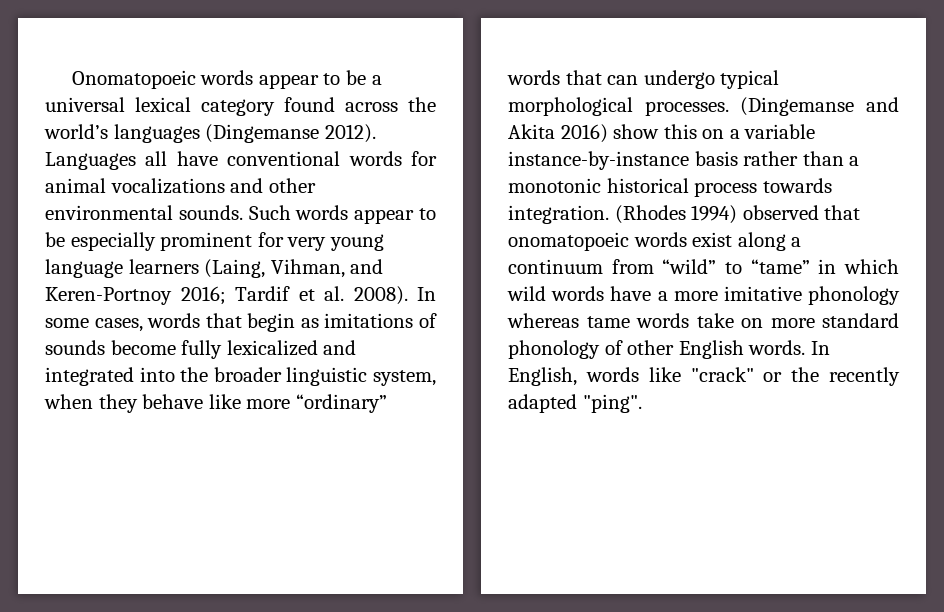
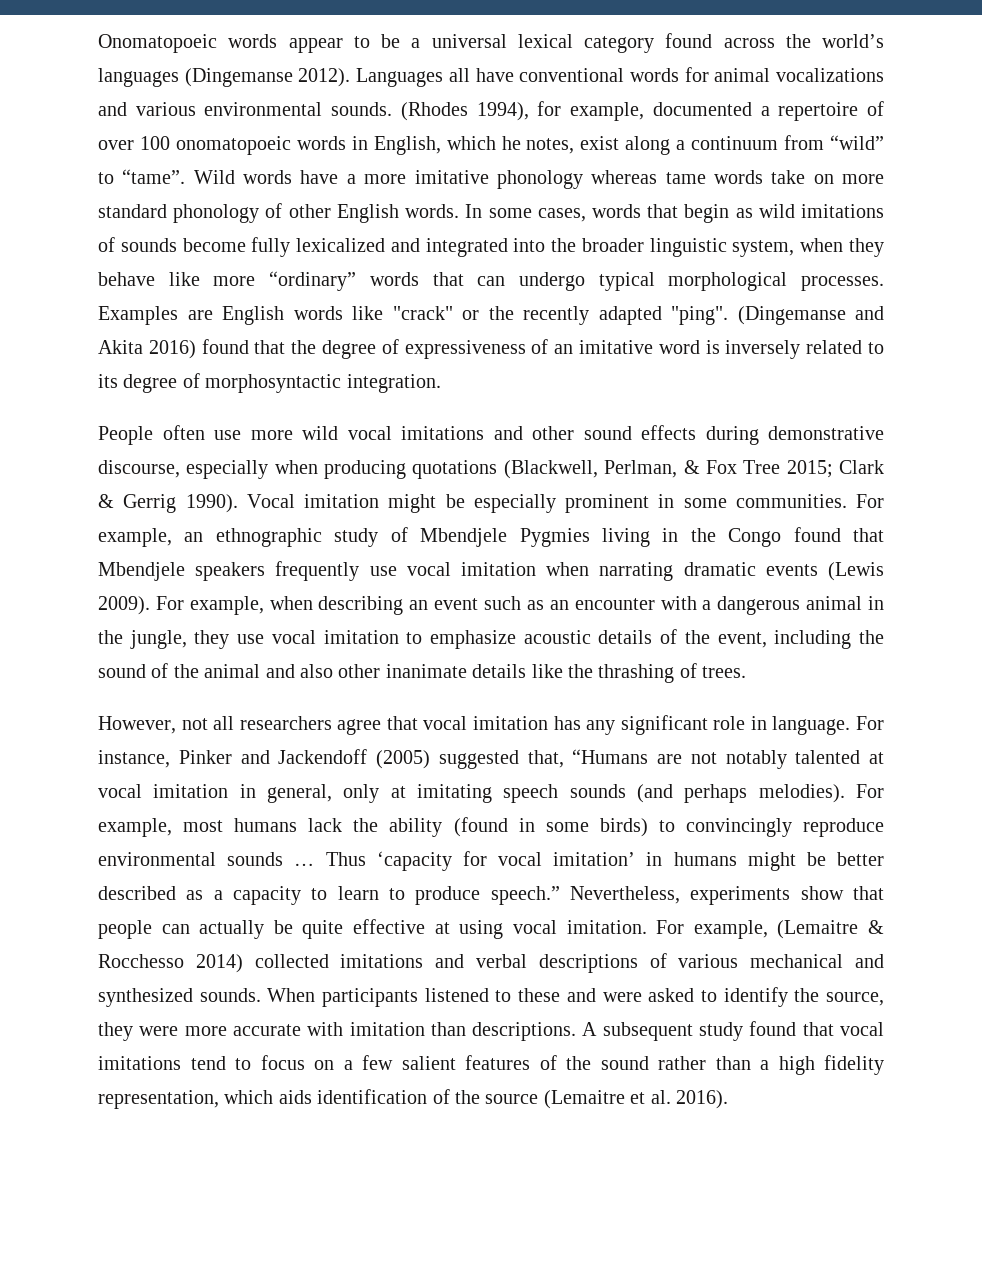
[268,178,316,193] other -> [135,102,196,116] various
[248,205,437,224] [45,232,384,251] [45,259,384,278] [45,286,408,305] Such words appear to be especially prominent for very young language learners (Laing, Vihman, and Keren-Portnoy 2016; Tardif et al. 2008). -> [400,101,885,121] [98,135,885,155] [98,169,885,189] [98,203,460,223] (Rhodes 1994), for example, documented a repertoire of over 100 onomatopoeic words in English, which he notes, exist along a continuum from “wild” to “tame”. Wild words have a more imitative phonology whereas tame words take on more standard phonology of other English words.
(319, 323) none -> [758,204,795,218] wild
[740,97,899,116] [508,124,816,143] [508,151,860,170] [508,178,832,197] [508,205,861,224] [508,232,802,251] [508,259,899,274] [507,286,900,305] [507,313,899,328] [508,340,830,359] [508,367,577,386] (Dingemanse and Akita 2016) show this on a variable instance-by-instance basis rather than a monotonic historical process towards integration. (Rhodes 1994) observed that onomatopoeic words exist along a continuum from “wild” to “tame” in which wild words have a more imitative phonology whereas tame words take on more standard phonology of other English words. In English, -> [98,306,284,325] Examples are English
(642, 403) none -> [737,306,884,325] [98,339,884,359] [98,373,441,393] [98,425,884,445] [98,460,885,479] [98,494,884,513] [98,527,884,547] [98,561,884,581] [98,596,885,615] [98,629,884,649] [98,663,747,683] [98,715,884,735] [98,749,884,769] [98,784,884,803] [98,817,885,837] [98,851,884,871] [98,886,884,905] [98,919,885,939] [98,953,884,973] [98,987,885,1007] [98,1021,884,1041] [98,1055,884,1075] [98,1089,728,1109] (Dingemanse and Akita 2016) found that the degree of expressiveness of an imitative word is inversely related to its degree of morphosyntactic integration. // People often use more wild vocal imitations and other sound effects during demonstrative discourse, especially when producing quotations (Blackwell, Perlman, & Fox Tree 2015; Clark & Gerrig 1990). Vocal imitation might be especially prominent in some communities. For example, an ethnographic study of Mbendjele Pygmies living in the Congo found that Mbendjele speakers frequently use vocal imitation when narrating dramatic events (Lewis 2009). For example, when describing an event such as an encounter with a dangerous animal in the jungle, they use vocal imitation to emphasize acoustic details of the event, including the sound of the animal and also other inanimate details like the thrashing of trees. // However, not all researchers agree that vocal imitation has any significant role in language. For instance, Pinker and Jackendoff (2005) suggested that, “Humans are not notably talented at vocal imitation in general, only at imitating speech sounds (and perhaps melodies). For example, most humans lack the ability (found in some birds) to convincingly reproduce environmental sounds … Thus ‘capacity for vocal imitation’ in humans might be better described as a capacity to learn to produce speech.” Nevertheless, experiments show that people can actually be quite effective at using vocal imitation. For example, (Lemaitre & Rocchesso 2014) collected imitations and verbal descriptions of various mechanical and synthesized sounds. When participants listened to these and were asked to identify the source, they were more accurate with imitation than descriptions. A subsequent study found that vocal imitations tend to focus on a few salient features of the sound rather than a high fidelity representation, which aids identification of the source (Lemaitre et al. 2016).

